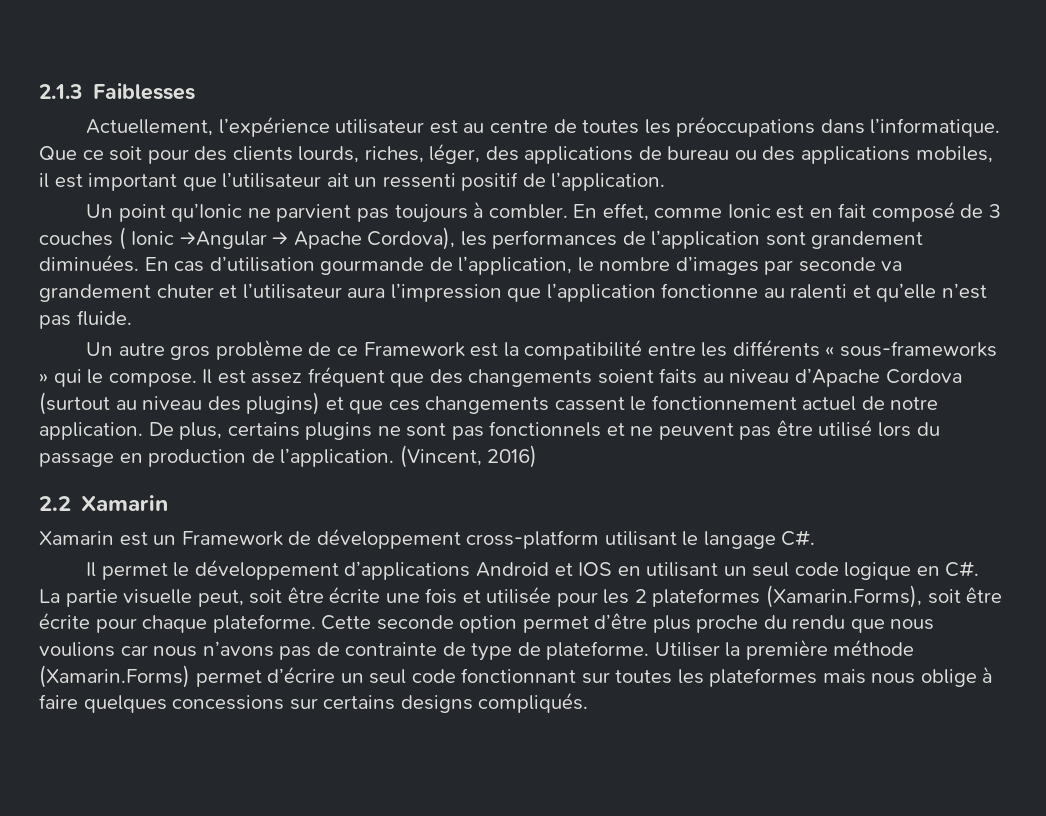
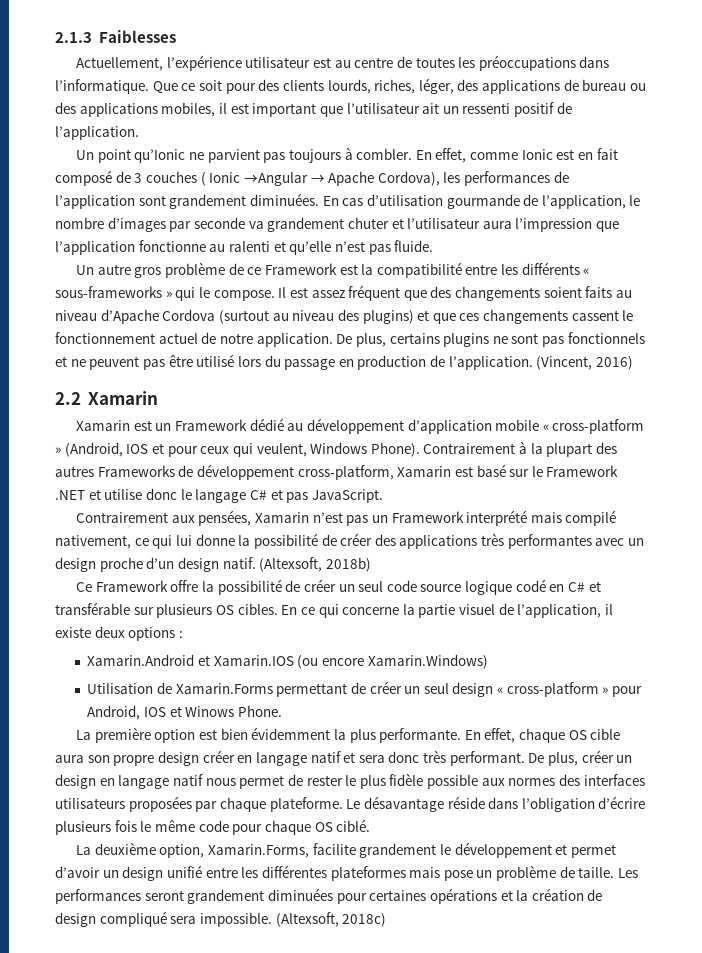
[288,528,816,549] [86,559,980,580] [39,585,1003,608] [39,612,935,633] [39,639,915,661] [39,665,993,688] [39,692,589,713] de développement cross-platform utilisant le langage C#. // Il permet le développement d’applications Android et IOS en utilisant un seul code logique en C#. La partie visuelle peut, soit être écrite une fois et utilisée pour les 2 plateformes (Xamarin.Forms), soit être écrite pour chaque plateforme. Cette seconde option permet d’être plus proche du rendu que nous voulions car nous n’avons pas de contrainte de type de plateforme. Utiliser la première méthode (Xamarin.Forms) permet d’écrire un seul code fonctionnant sur toutes les plateformes mais nous oblige à faire quelques concessions sur certains designs compliqués. -> [249,418,645,434] [55,441,618,457] [55,464,619,480] [55,488,383,503] [76,510,617,526] [55,533,645,549] [55,557,371,572] [76,579,601,595] [55,602,614,618] [55,626,183,641] [87,654,488,669] [87,681,643,697] [87,705,282,720] [76,727,621,743] [55,750,633,766] [55,773,645,789] [55,796,646,812] [55,819,371,835] [76,842,616,858] [55,865,639,881] [55,888,603,904] [55,911,387,927] dédié au développement d’application mobile « cross-platform » (Android, IOS et pour ceux qui veulent, Windows Phone). Contrairement à la plupart des autres Frameworks de développement cross-platform, Xamarin est basé sur le Framework .NET et utilise donc le langage C# et pas JavaScript. // Contrairement aux pensées, Xamarin n’est pas un Framework interprété mais compilé nativement, ce qui lui donne la possibilité de créer des applications très performantes avec un design proche d’un design natif. (Altexsoft, 2018b) // Ce Framework offre la possibilité de créer un seul code source logique codé en C# et transférable sur plusieurs OS cibles. En ce qui concerne la partie visuel de l’application, il existe deux options : // Xamarin.Android et Xamarin.IOS (ou encore Xamarin.Windows) // Utilisation de Xamarin.Forms permettant de créer un seul design « cross-platform » pour Android, IOS et Winows Phone. // La première option est bien évidemment la plus performante. En effet, chaque OS cible aura son propre design créer en langage natif et sera donc très performant. De plus, créer un design en langage natif nous permet de rester le plus fidèle possible aux normes des interfaces utilisateurs proposées par chaque plateforme. Le désavantage réside dans l’obligation d’écrire plusieurs fois le même code pour chaque OS ciblé. // La deuxième option, Xamarin.Forms, facilite grandement le développement et permet d’avoir un design unifié entre les différentes plateformes mais pose un problème de taille. Les performances seront grandement diminuées pour certaines opérations et la création de design compliqué sera impossible. (Altexsoft, 2018c)

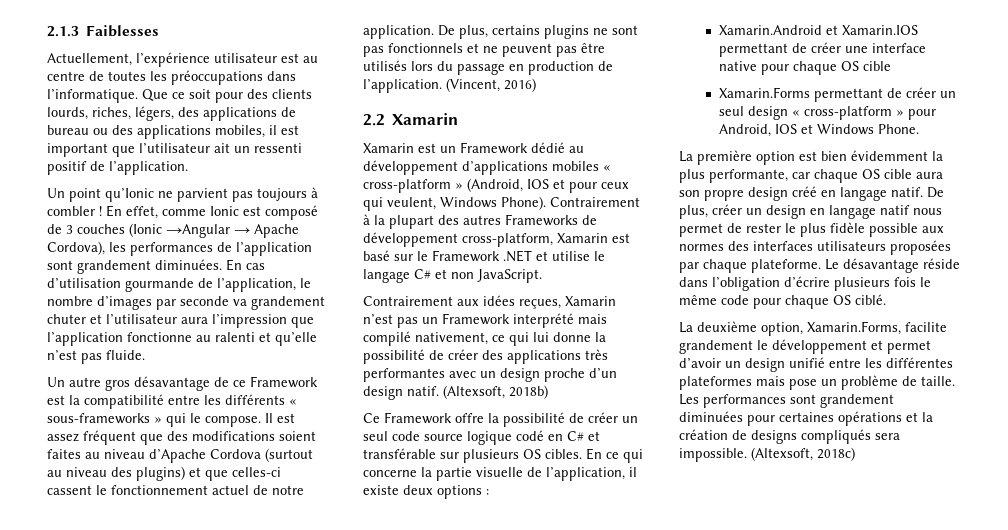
[418,78,454,94] léger, -> [135,106,174,121] légers,
[356,148,413,160] combler. -> [47,206,102,216] combler !
[578,148,618,160] en fait -> (261, 211) none
[200,172,241,186] ( Ionic -> [129,223,162,237] (Ionic
[164,262,225,278] problème -> [134,376,210,391] désavantage
[455,286,613,301] changements soient faits -> [192,431,316,441] [47,449,81,459] modifications soient faites
[459,309,569,324] ces changements -> [232,467,281,477] celles-ci
[196,354,235,367] utilisé -> [363,60,407,71] utilisés
[407,419,540,434] d’application mobile -> [462,161,599,175] d’applications mobiles
[145,488,177,500] donc -> (590, 256) none
[286,492,309,503] pas -> [451,272,474,279] non
[198,510,252,526] pensées, -> [483,295,561,309] idées reçues,
[459,604,496,615] visuel -> [476,467,523,477] visuelle
[297,654,488,669] [87,682,172,694] (ou encore Xamarin.Windows) // Utilisation de -> [719,42,927,57] [719,61,892,75] permettant de créer une interface native pour chaque OS cible //
[185,706,235,717] Winows -> [817,124,875,135] Windows
[379,728,516,743] performante. En effet, -> [709,169,810,183] performante, car
[202,750,525,766] créer en langage natif et sera donc très performant. -> [792,186,923,201] créé en langage natif.
[144,890,184,901] seront -> [790,394,816,404] sont
[55,911,167,927] design compliqué -> [751,429,871,444] designs compliqués

